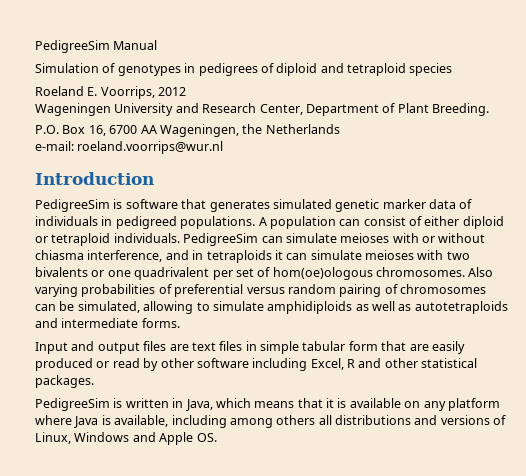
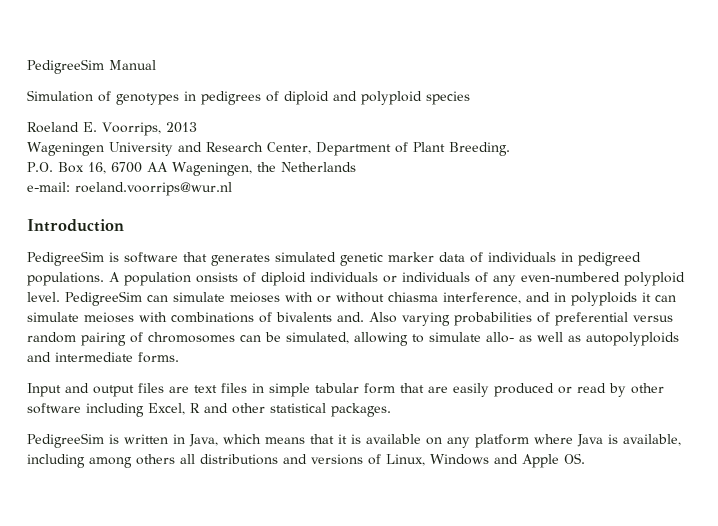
[347,63,406,76] tetraploid -> [361,91,422,105] polyploid
[158,87,187,96] 2012 -> [165,122,197,133] 2013
[339,216,504,229] [35,233,180,246] can consist of either diploid or tetraploid individuals. -> [196,272,685,286] [27,292,60,302] onsists of diploid individuals or individuals of any even-numbered polyploid level.
[206,250,272,263] tetraploids -> [571,292,637,306] polyploids
[446,251,470,260] [35,267,465,280] two bivalents or one quadrivalent per set of hom(oe)ologous chromosomes. -> [171,312,364,323] combinations of bivalents and.
[267,301,353,314] amphidiploids -> [486,332,514,343] allo-
[414,301,508,314] autotetraploids -> [586,332,679,346] autopolyploids

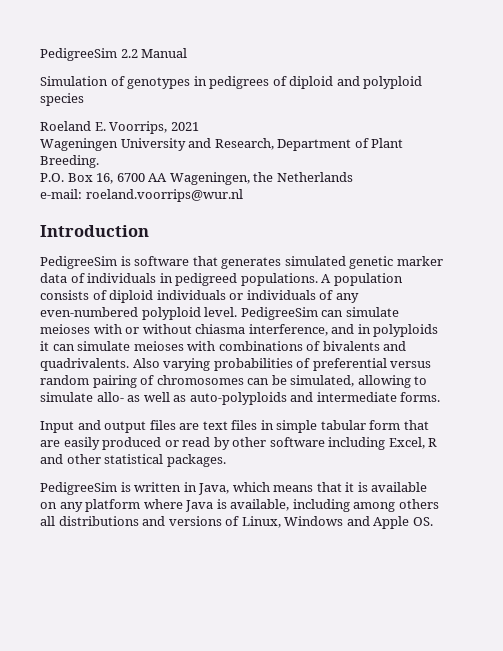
[27,59,104,74] PedigreeSim -> [40,48,138,61] PedigreeSim 2.2
[165,122,197,133] 2013 -> [170,122,199,131] 2021
[205,142,311,154] Research Center, -> [214,138,274,150] Research,
[196,272,238,283] onsists -> [40,290,89,300] consists
[337,312,364,322] and. -> [383,341,407,351] [40,358,129,371] and quadrivalents.
[586,332,679,346] autopolyploids -> [189,392,287,405] auto-polyploids

